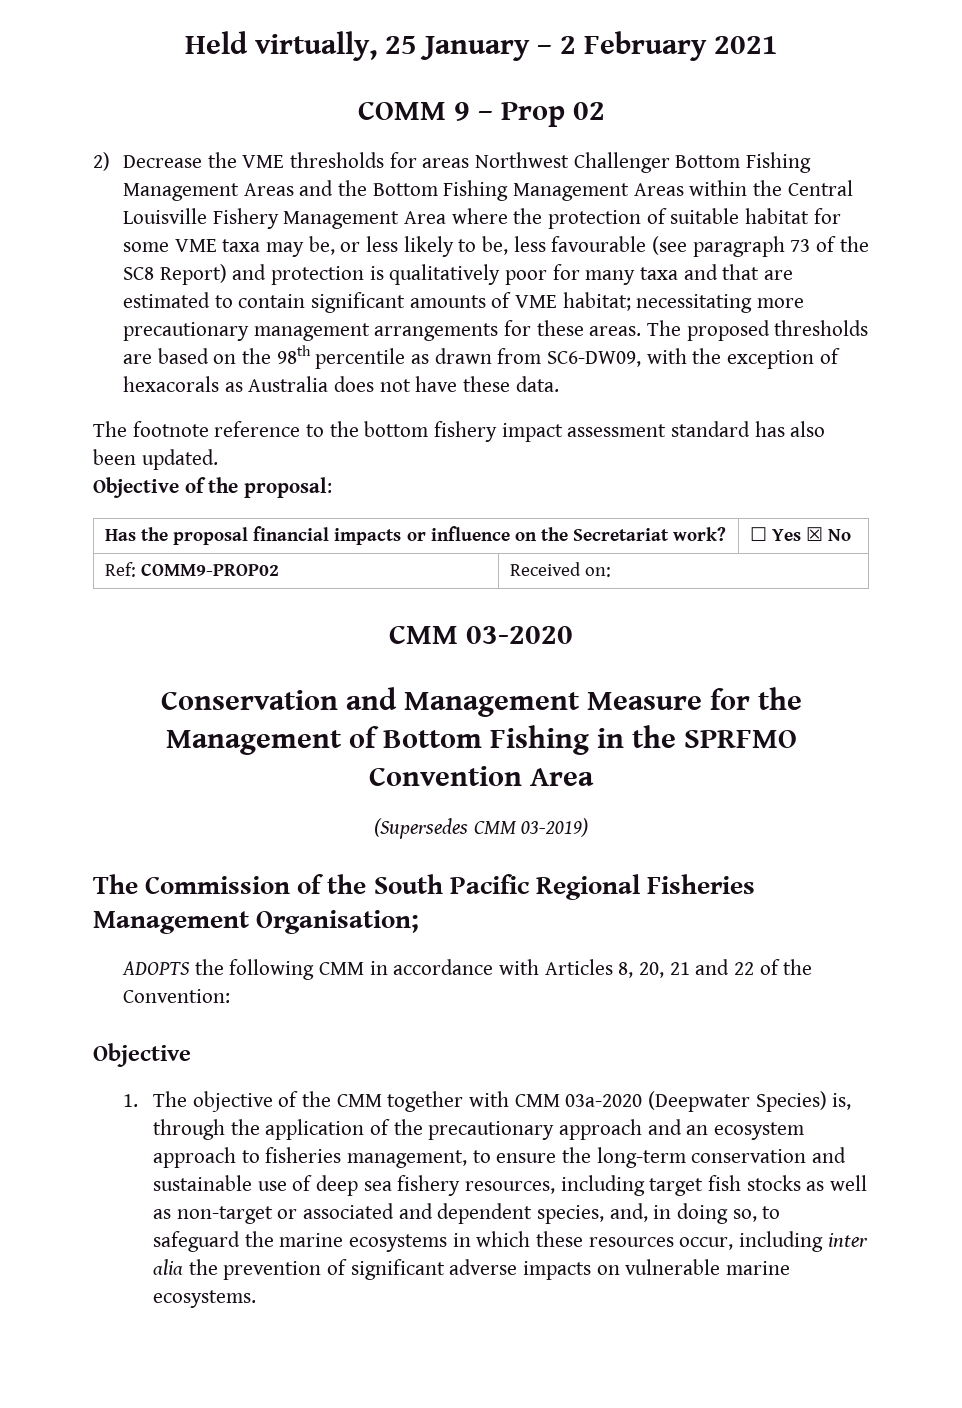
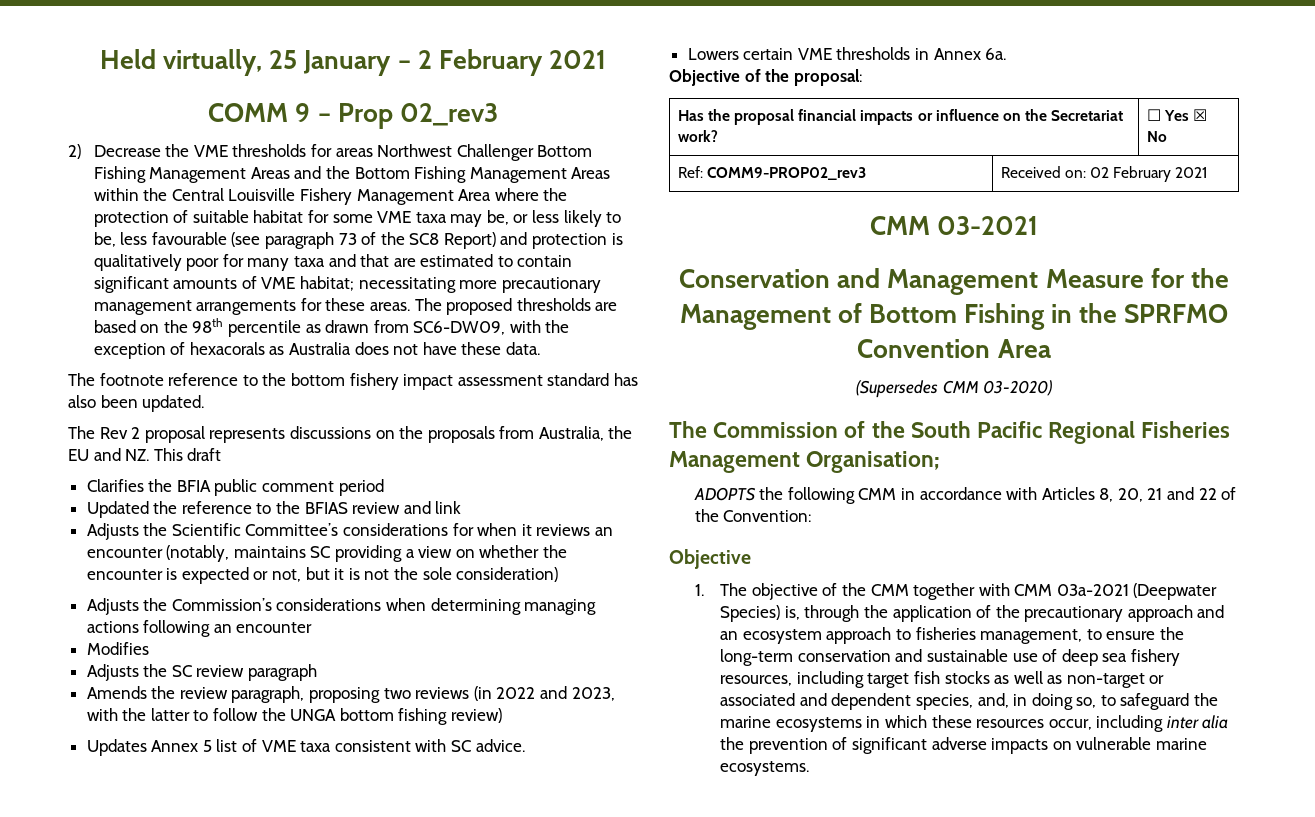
[572,102,605,120] 02 -> [399,103,498,126] 02_rev3
(218, 459) none -> [68,426,633,443] [68,448,222,461] [86,479,384,496] [86,501,462,518] [86,523,613,540] [86,545,568,562] [86,567,559,584] [86,598,597,615] [86,620,313,637] [86,642,149,655] [86,664,318,681] [86,686,615,703] [86,708,503,725] [86,739,525,756] [687,47,1007,60] // The Rev 2 proposal represents discussions on the proposals from Australia, the EU and NZ. This draft // Clarifies the BFIA public comment period // Updated the reference to the BFIAS review and link // Adjusts the Scientific Committee’s considerations for when it reviews an encounter (notably, maintains SC providing a view on whether the encounter is expected or not, but it is not the sole consideration) // Adjusts the Commission’s considerations when determining managing actions following an encounter // Modifies // Adjusts the SC review paragraph // Amends the review paragraph, proposing two reviews (in 2022 and 2023, with the latter to follow the UNGA bottom fishing review) // Updates Annex 5 list of VME taxa consistent with SC advice. // Lowers certain VME thresholds in Annex 6a.
[141,563,280,576] COMM9-PROP02 -> [706,167,866,180] COMM9-PROP02_rev3
[389,625,573,644] // CMM 03-2020 -> [1090,166,1209,182] [869,216,1039,235] 02 February 2021 // CMM 03-2021
[521,818,589,837] 03-2019) -> [983,380,1053,396] 03-2020)
[565,1094,643,1107] 03a-2020 -> [1056,584,1129,596] 03a-2021

